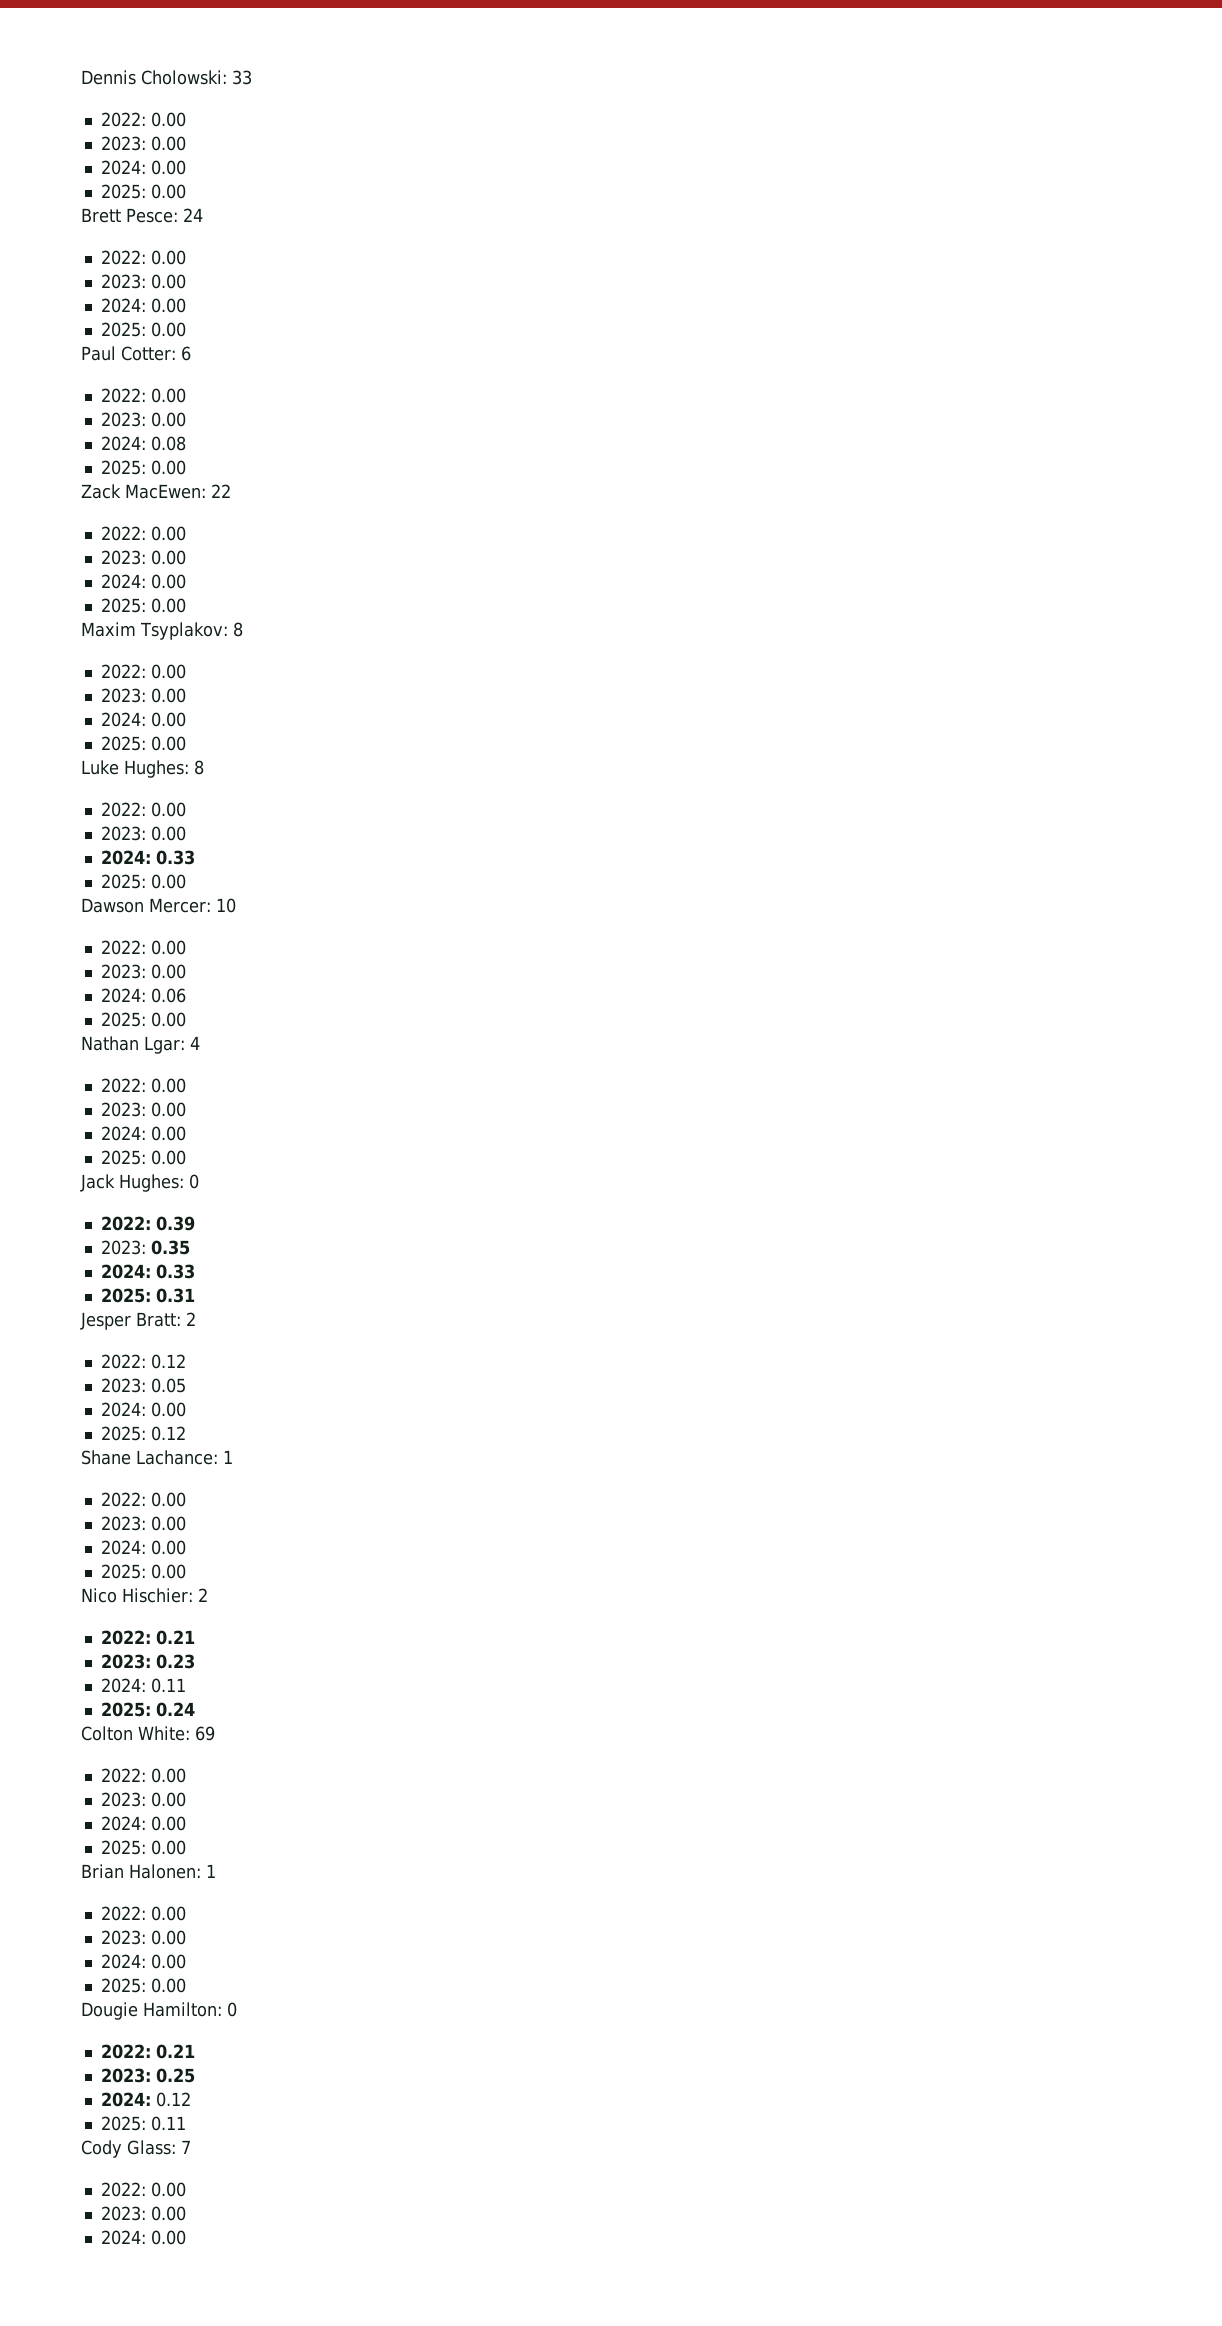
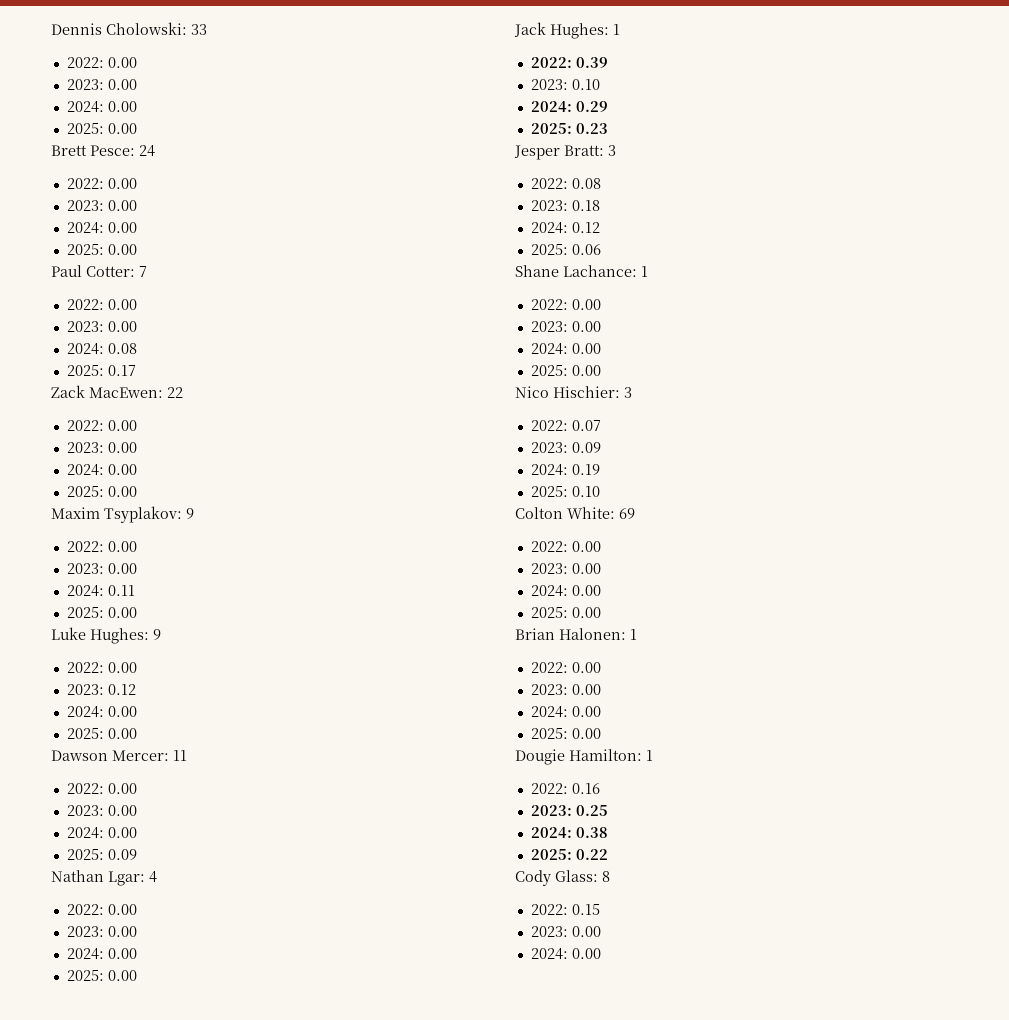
[180,346,191,361] 6 -> [139,266,147,277] 7
[150,460,186,475] 0.00 -> [107,365,136,376] 0.17
[232,622,243,637] [100,664,186,679] [100,688,186,703] [100,712,186,727] [100,736,186,751] [81,760,204,778] [100,802,186,817] [100,826,186,841] [100,850,195,865] [100,874,186,889] [81,898,236,913] [100,940,186,955] [100,964,186,979] [100,988,186,1003] [100,1012,186,1027] 8 // 2022: 0.00 // 2023: 0.00 // 2024: 0.00 // 2025: 0.00 // Luke Hughes: 8 // 2022: 0.00 // 2023: 0.00 // 2024: 0.33 // 2025: 0.00 // Dawson Mercer: 10 // 2022: 0.00 // 2023: 0.00 // 2024: 0.06 // 2025: 0.00 -> [186,508,194,519] [66,541,137,552] [66,563,137,574] [66,585,135,597] [66,607,137,618] [51,627,161,644] [66,662,137,673] [66,684,136,695] [66,706,137,718] [66,728,137,739] [51,750,187,761] [66,783,137,794] [66,805,137,816] [66,827,137,839] [66,849,137,860] 9 // 2022: 0.00 // 2023: 0.00 // 2024: 0.11 // 2025: 0.00 // Luke Hughes: 9 // 2022: 0.00 // 2023: 0.12 // 2024: 0.00 // 2025: 0.00 // Dawson Mercer: 11 // 2022: 0.00 // 2023: 0.00 // 2024: 0.00 // 2025: 0.09
[189,1174,199,1189] 0 -> [613,24,620,35] 1
[150,1240,190,1255] [100,1264,195,1279] [100,1288,195,1303] 0.35 // 2024: 0.33 // 2025: 0.31 -> [571,79,600,90] [530,101,608,112] [530,123,608,134] 0.10 // 2024: 0.29 // 2025: 0.23
[186,1312,196,1326] [100,1354,186,1369] [100,1378,186,1393] [100,1402,186,1417] [100,1426,186,1441] 2 // 2022: 0.12 // 2023: 0.05 // 2024: 0.00 // 2025: 0.12 -> [608,145,616,156] [530,178,601,189] [530,200,600,211] [530,222,600,234] [530,244,601,255] 3 // 2022: 0.08 // 2023: 0.18 // 2024: 0.12 // 2025: 0.06
[198,1588,208,1602] [100,1630,195,1645] [100,1654,195,1669] [100,1678,186,1693] [100,1702,195,1717] 2 // 2022: 0.21 // 2023: 0.23 // 2024: 0.11 // 2025: 0.24 -> [624,387,632,398] [530,420,601,431] [530,442,601,453] [530,464,600,476] [530,486,600,497] 3 // 2022: 0.07 // 2023: 0.09 // 2024: 0.19 // 2025: 0.10
[227,2002,237,2017] [100,2044,195,2059] 0 // 2022: 0.21 -> [646,750,653,761] [530,783,600,794] 1 // 2022: 0.16
[155,2092,191,2107] [100,2116,186,2131] 0.12 // 2025: 0.11 -> [575,827,608,838] [530,849,608,860] 0.38 // 2025: 0.22
[181,2140,191,2154] [100,2182,186,2197] 7 // 2022: 0.00 -> [602,871,610,882] [530,904,600,915] 8 // 2022: 0.15

